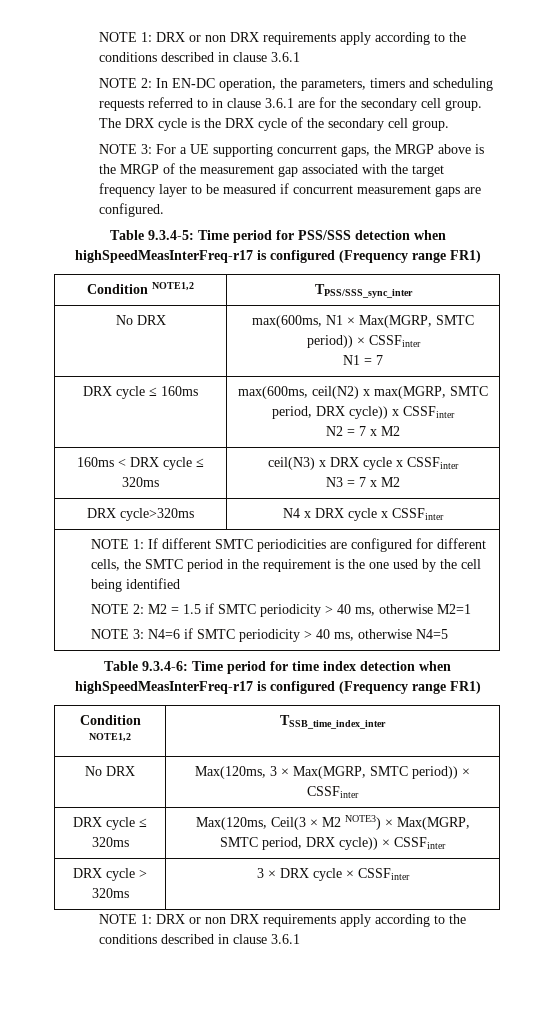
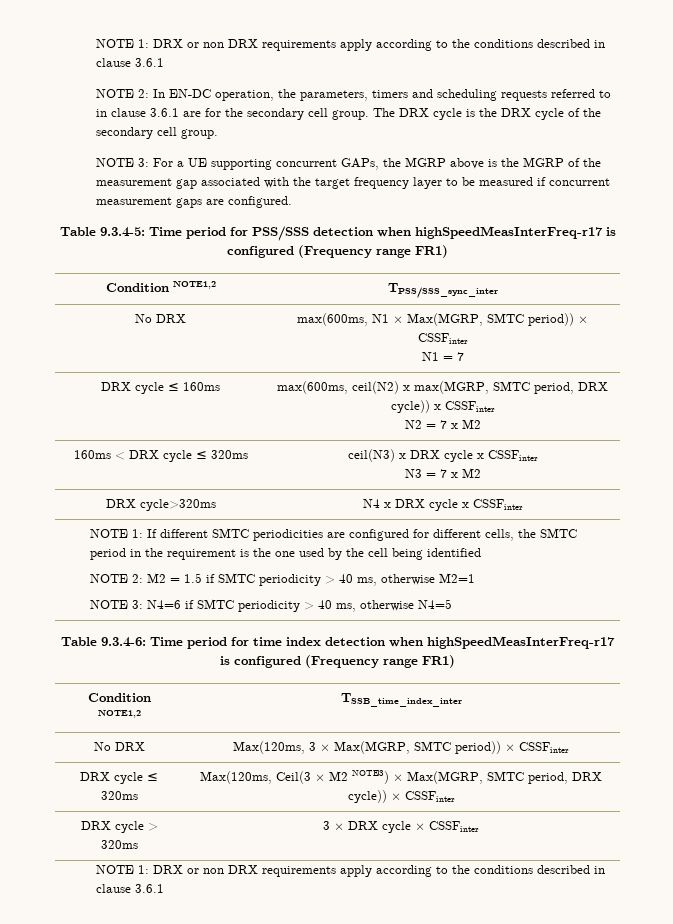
[341,144,435,157] gaps, the MRGP -> [341,157,447,170] GAPs, the MGRP
[120,164,160,174] MRGP -> [523,157,565,167] MGRP

